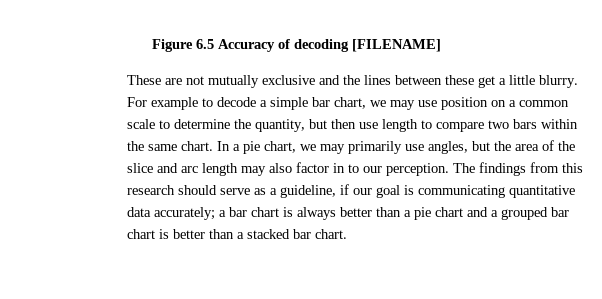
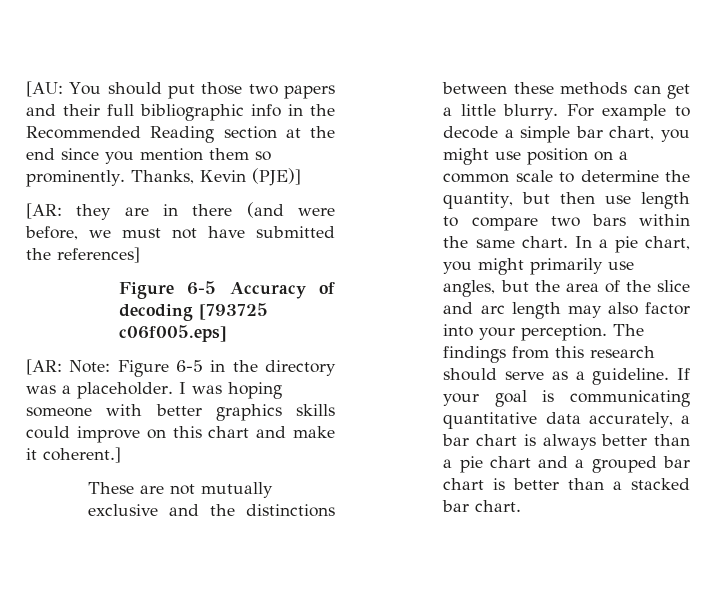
[152,39,442,52] Figure 6.5 Accuracy of decoding [FILENAME] -> [26,81,335,99] [26,104,335,121] [26,126,335,143] [26,148,271,164] [26,168,301,187] [26,202,335,220] [25,226,335,240] [26,247,140,263] [118,281,335,299] [118,303,268,321] [118,325,227,342] [26,359,337,377] [26,382,282,399] [26,404,335,421] [26,426,336,443] [26,447,121,463] [AU: You should put those two papers and their full bibliographic info in the Recommended Reading section at the end since you mention them so prominently. Thanks, Kevin (PJE)] // [AR: they are in there (and were before, we must not have submitted the references] // Figure 6-5 Accuracy of decoding [793725 c06f005.eps] // [AR: Note: Figure 6-5 in the directory was a placeholder. I was hoping someone with better graphics skills could improve on this chart and make it coherent.]
[364,75,392,85] lines -> [246,504,335,517] distinctions
(475, 80) none -> [560,82,661,95] methods can
[370,100,416,110] we may -> [661,129,690,142] [443,148,490,165] you might
[300,144,346,154] we may -> [443,258,525,275] you might
[333,163,383,173] in to our -> [443,324,516,340] into your
[280,184,373,198] guideline, if our -> [592,368,690,385] [443,393,480,406] guideline. If your
[154,207,216,220] accurately; -> [588,412,673,428] accurately,

